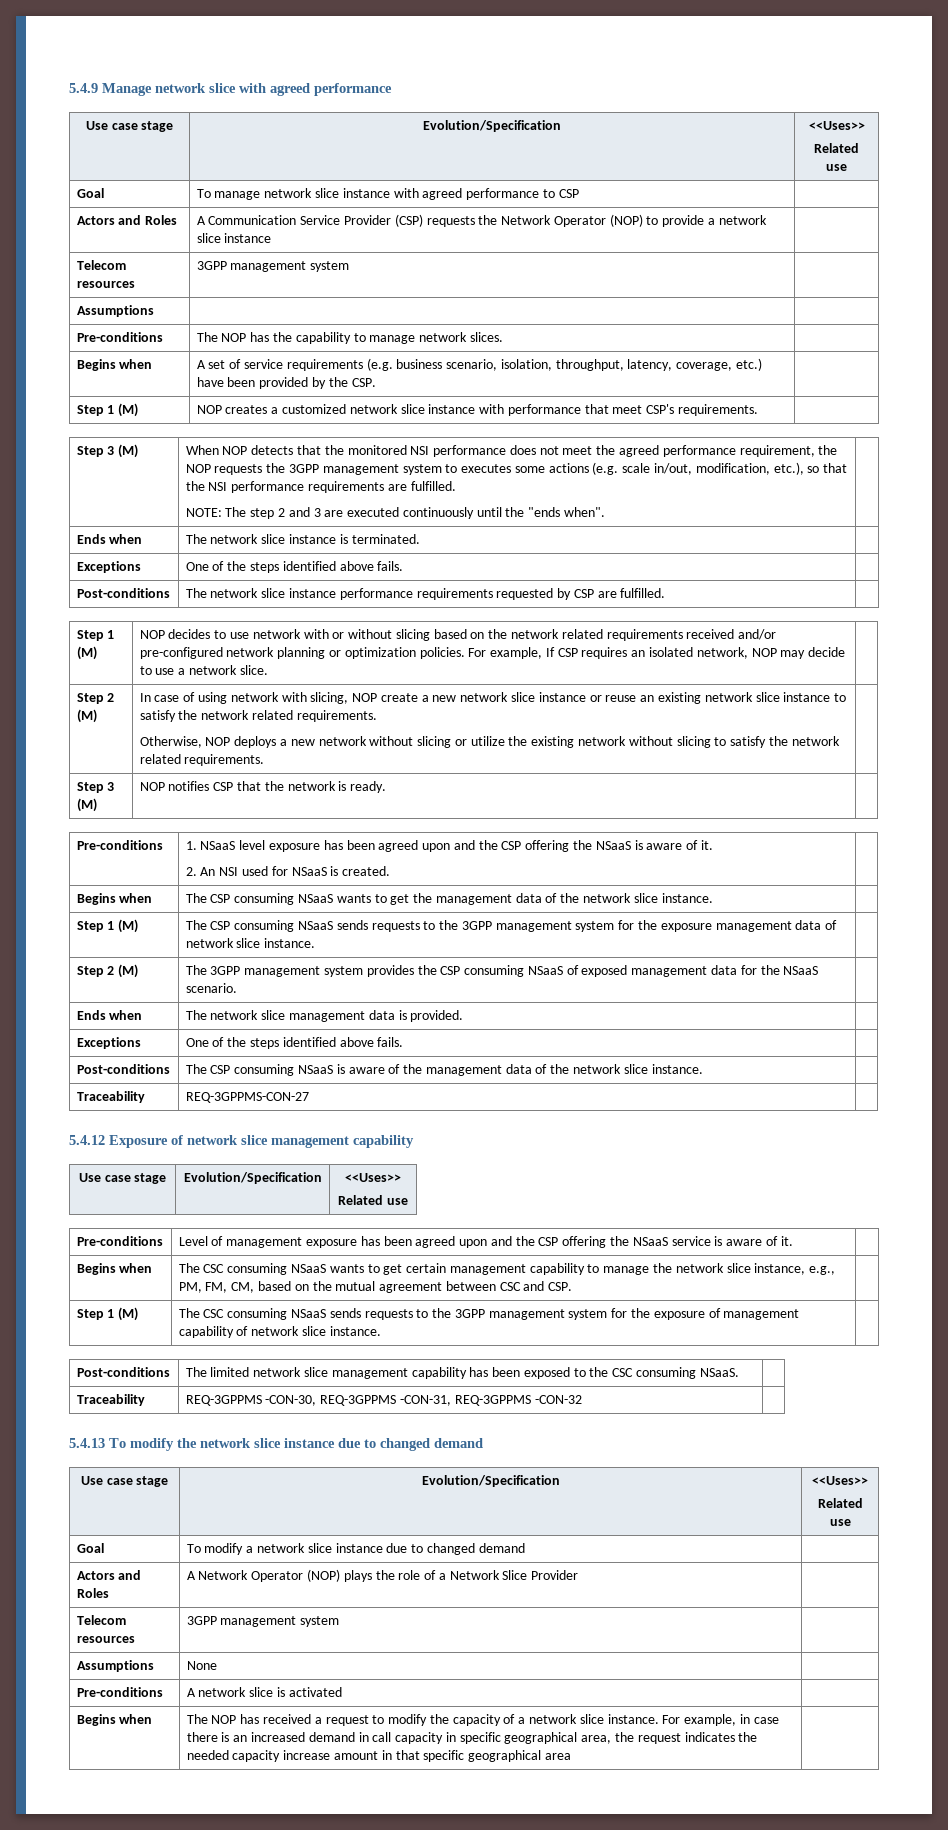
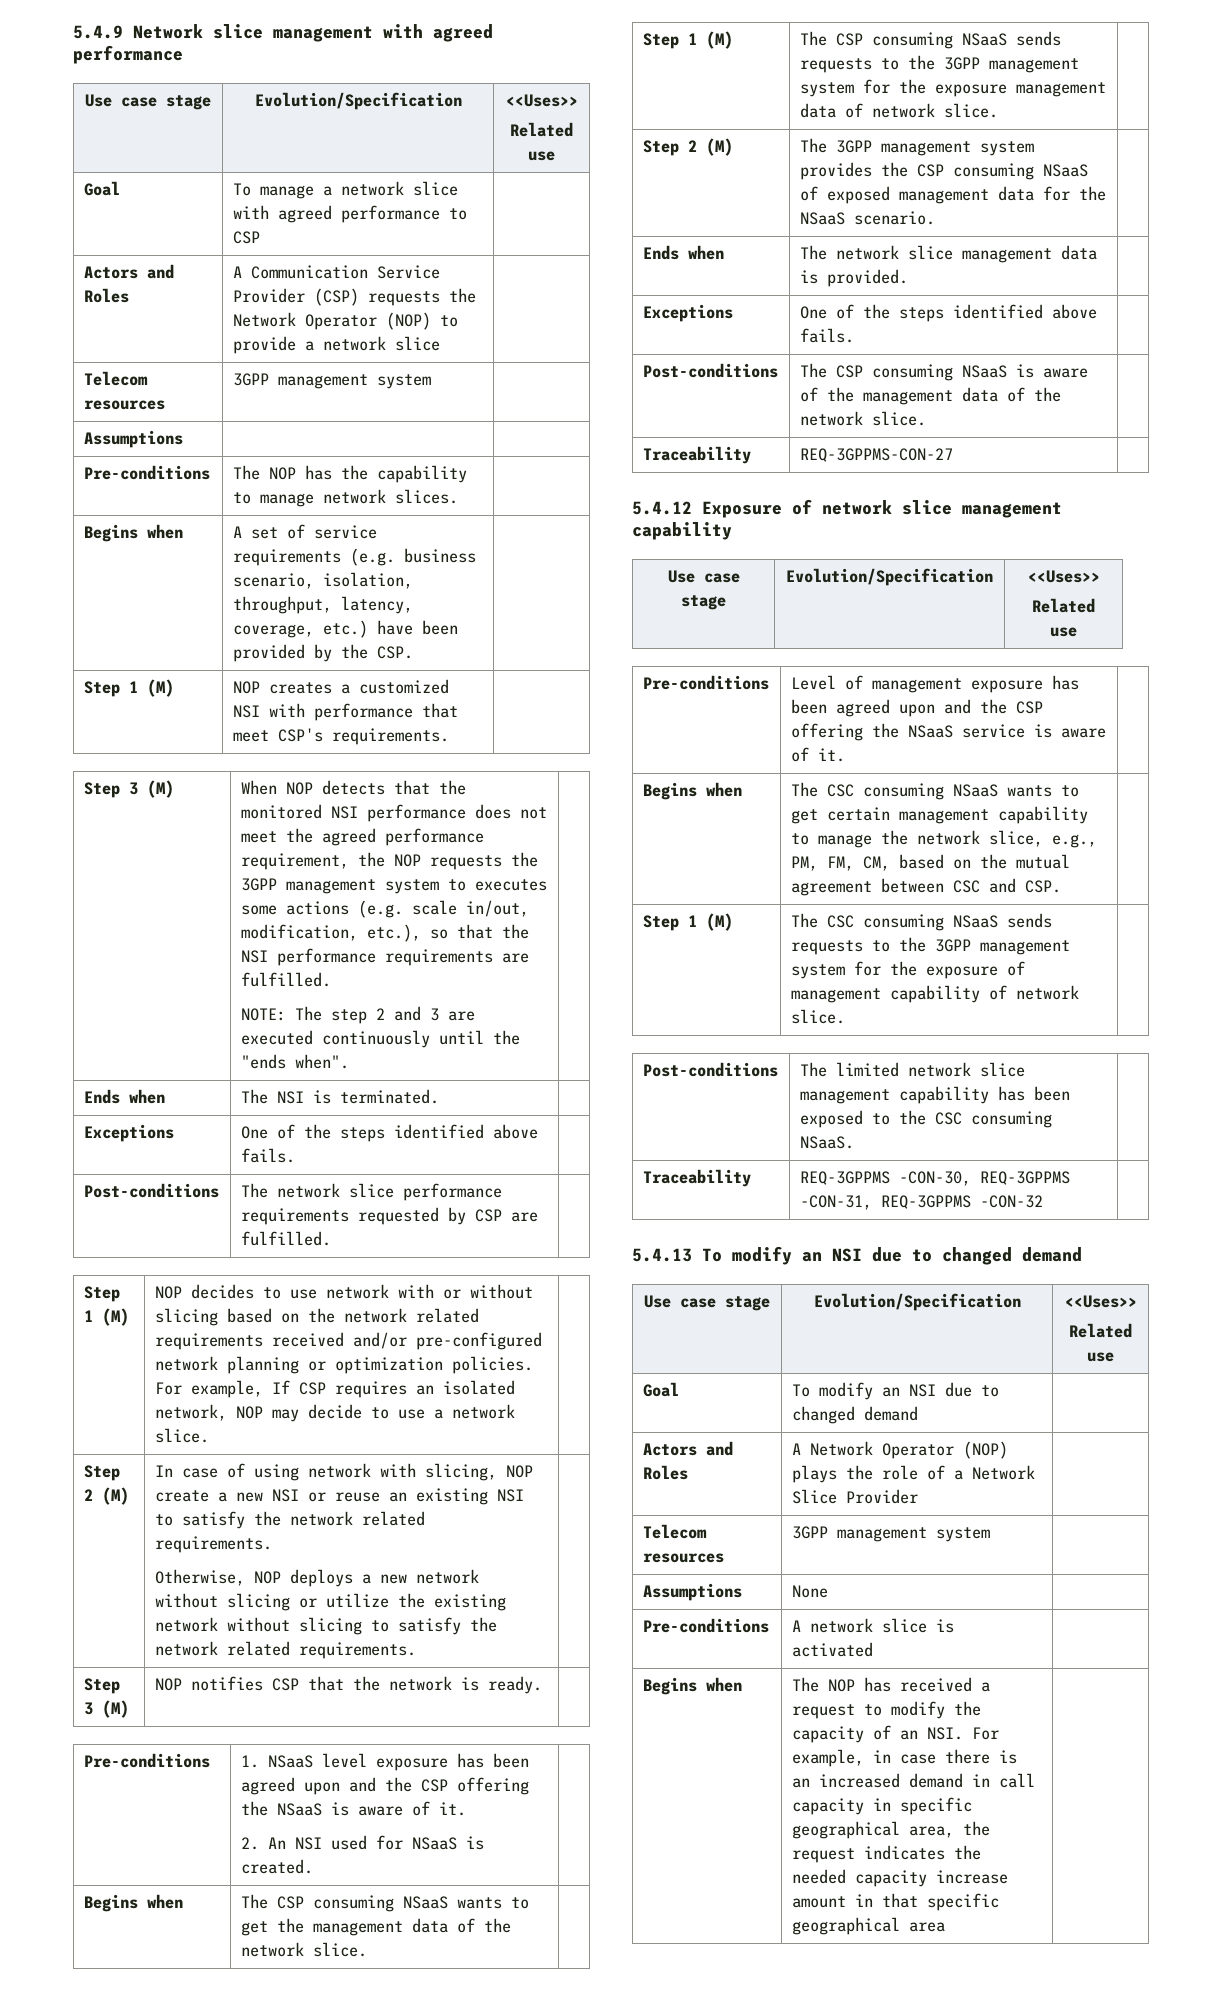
[102,83,236,96] Manage network slice -> [133,24,373,42] Network slice management
[264,188,390,198] network slice instance -> [322,181,458,196] a network slice
[224,233,272,243] instance -> (440, 343) none
[349,404,476,414] network slice instance -> [232,705,260,718] NSI
[210,534,337,544] network slice instance -> [276,1091,304,1104] NSI
[289,588,337,598] instance -> (394, 1190) none
[460,692,586,702] network slice instance -> [271,1489,299,1502] NSI
[704,692,831,702] network slice instance -> [496,1489,524,1502] NSI
[633,893,713,903] slice instance. -> [312,1942,367,1957] slice.
[236,938,316,948] slice instance. -> [943,103,998,118] slice.
[623,1064,703,1074] slice instance. -> [871,411,926,426] slice.
[726,1263,806,1275] slice instance, -> [988,830,1043,847] slice,
[302,1326,381,1336] slice instance. -> [790,1009,845,1024] slice.
[177,1438,335,1448] the network slice instance -> [802,1248,862,1262] an NSI
[246,1543,383,1553] a network slice instance -> [881,1384,936,1397] an NSI
[518,1714,659,1724] a network slice instance. -> [899,1727,963,1740] an NSI.

